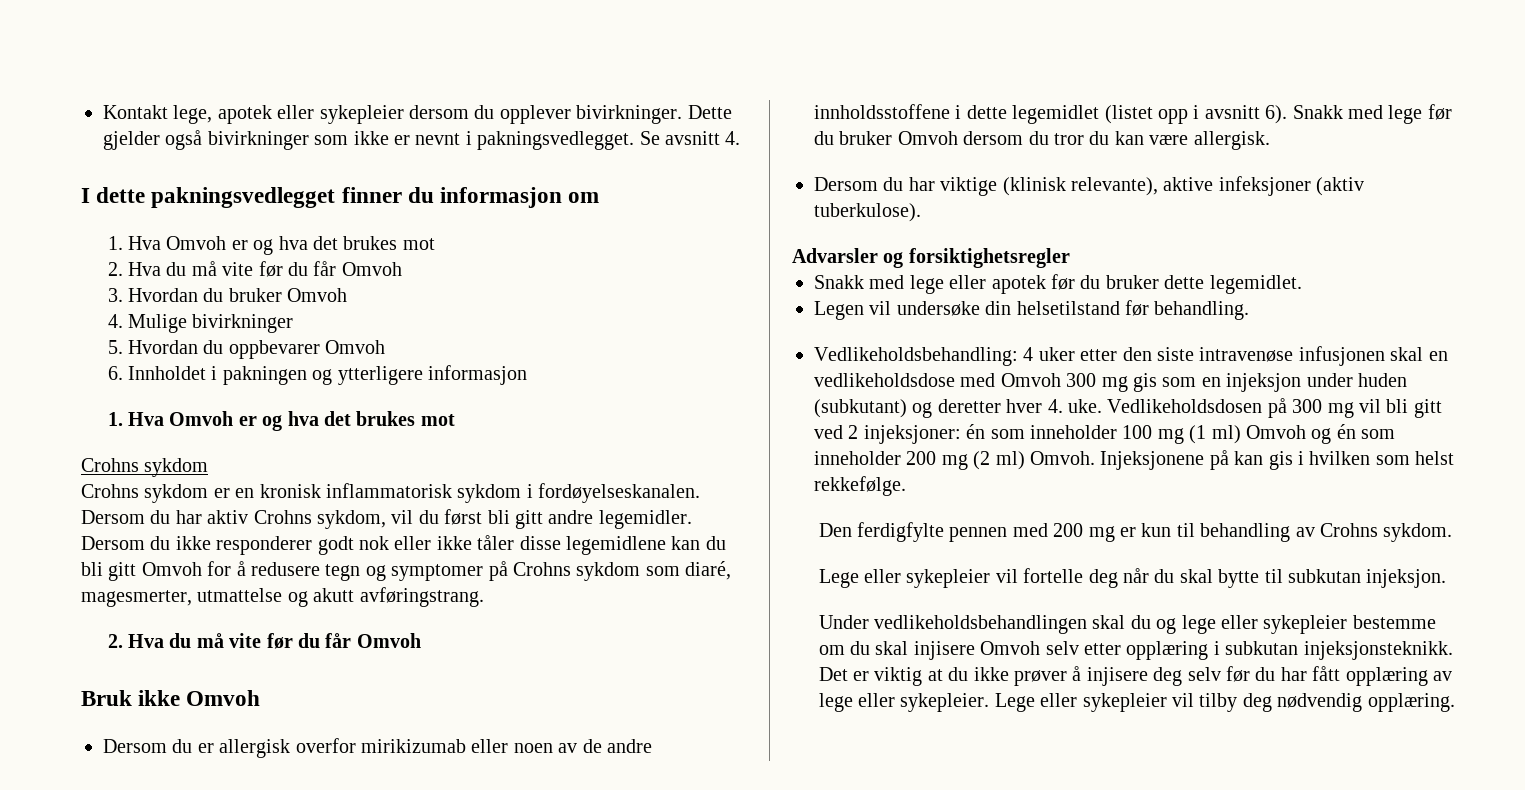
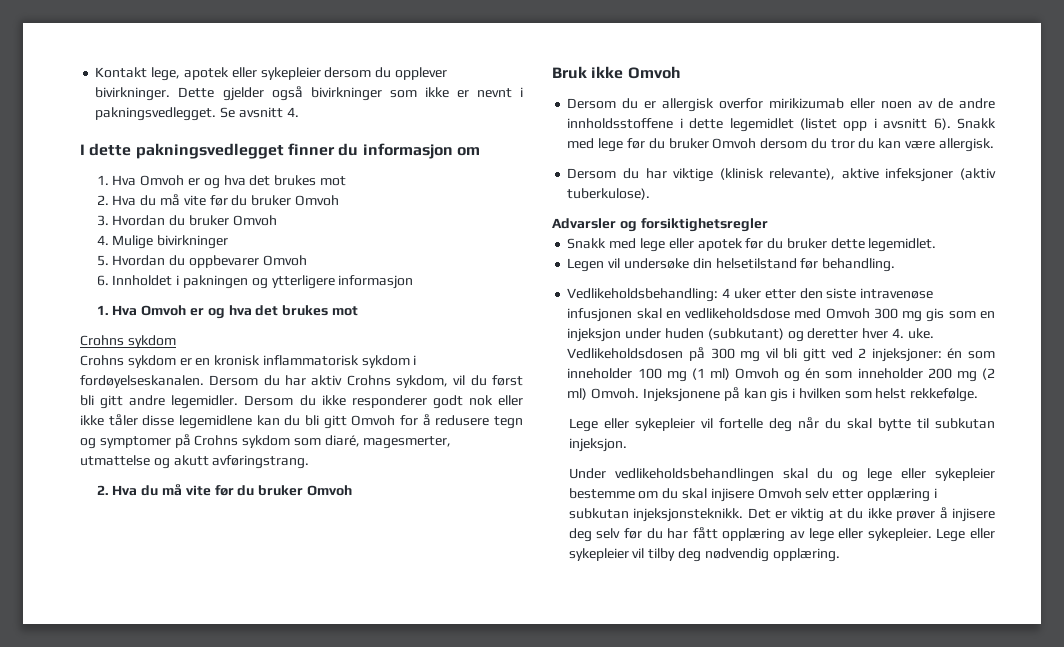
[313,261,337,276] får -> [251,195,292,206] bruker
[325,633,352,648] får -> [258,485,304,496] bruker
[818,522,1453,542] // Den ferdigfylte pennen med 200 mg er kun til behandling av Crohns sykdom. -> (979, 395) none

